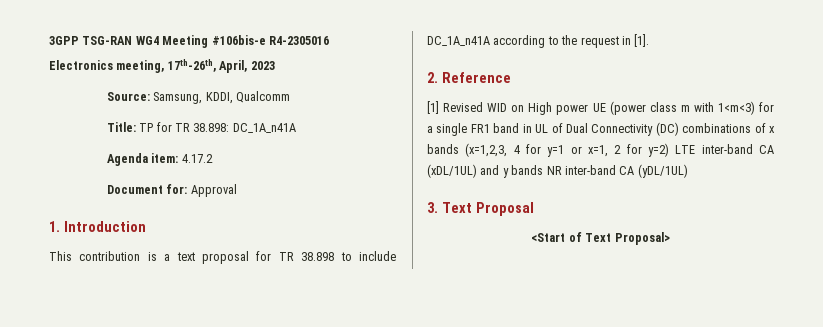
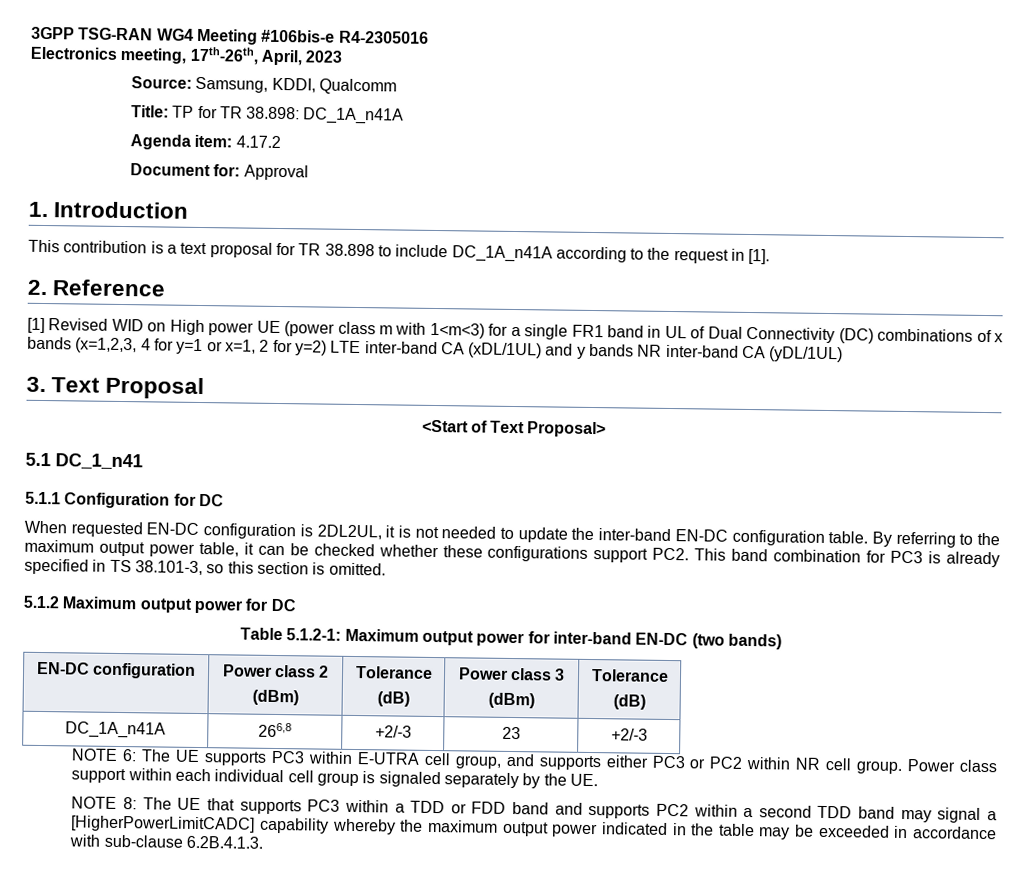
(670, 238) none -> [25,452,143,470] [25,491,224,509] [24,520,1001,548] [24,539,1000,568] [24,558,386,576] [23,595,296,614] [240,627,782,650] [36,661,197,679] [221,664,330,678] [251,689,299,706] [354,666,433,679] [376,691,410,707] [457,667,566,681] [487,692,535,709] [590,669,669,682] [612,694,646,710] [65,721,166,739] [258,722,292,738] [374,725,412,738] [501,726,521,740] [610,728,648,741] [71,748,997,774] [71,768,598,789] [71,796,997,823] [71,815,997,840] [69,834,264,849] // 5.1 DC_1_n41 // 5.1.1 Configuration for DC // When requested EN-DC configuration is 2DL2UL, it is not needed to update the inter-band EN-DC configuration table. By referring to the maximum output power table, it can be checked whether these configurations support PC2. This band combination for PC3 is already specified in TS 38.101-3, so this section is omitted. // 5.1.2 Maximum output power for DC // Table 5.1.2-1: Maximum output power for inter-band EN-DC (two bands) // EN-DC configuration | Power class 2 // (dBm) | Tolerance // (dB) | Power class 3 // (dBm) | Tolerance // (dB) // DC_1A_n41A | 266,8 | +2/-3 | 23 | +2/-3 // NOTE 6: The UE supports PC3 within E-UTRA cell group, and supports either PC3 or PC2 within NR cell group. Power class support within each individual cell group is signaled separately by the UE. // NOTE 8: The UE that supports PC3 within a TDD or FDD band and supports PC2 within a second TDD band may signal a [HigherPowerLimitCADC] capability whereby the maximum output power indicated in the table may be exceeded in accordance with sub-clause 6.2B.4.1.3.

